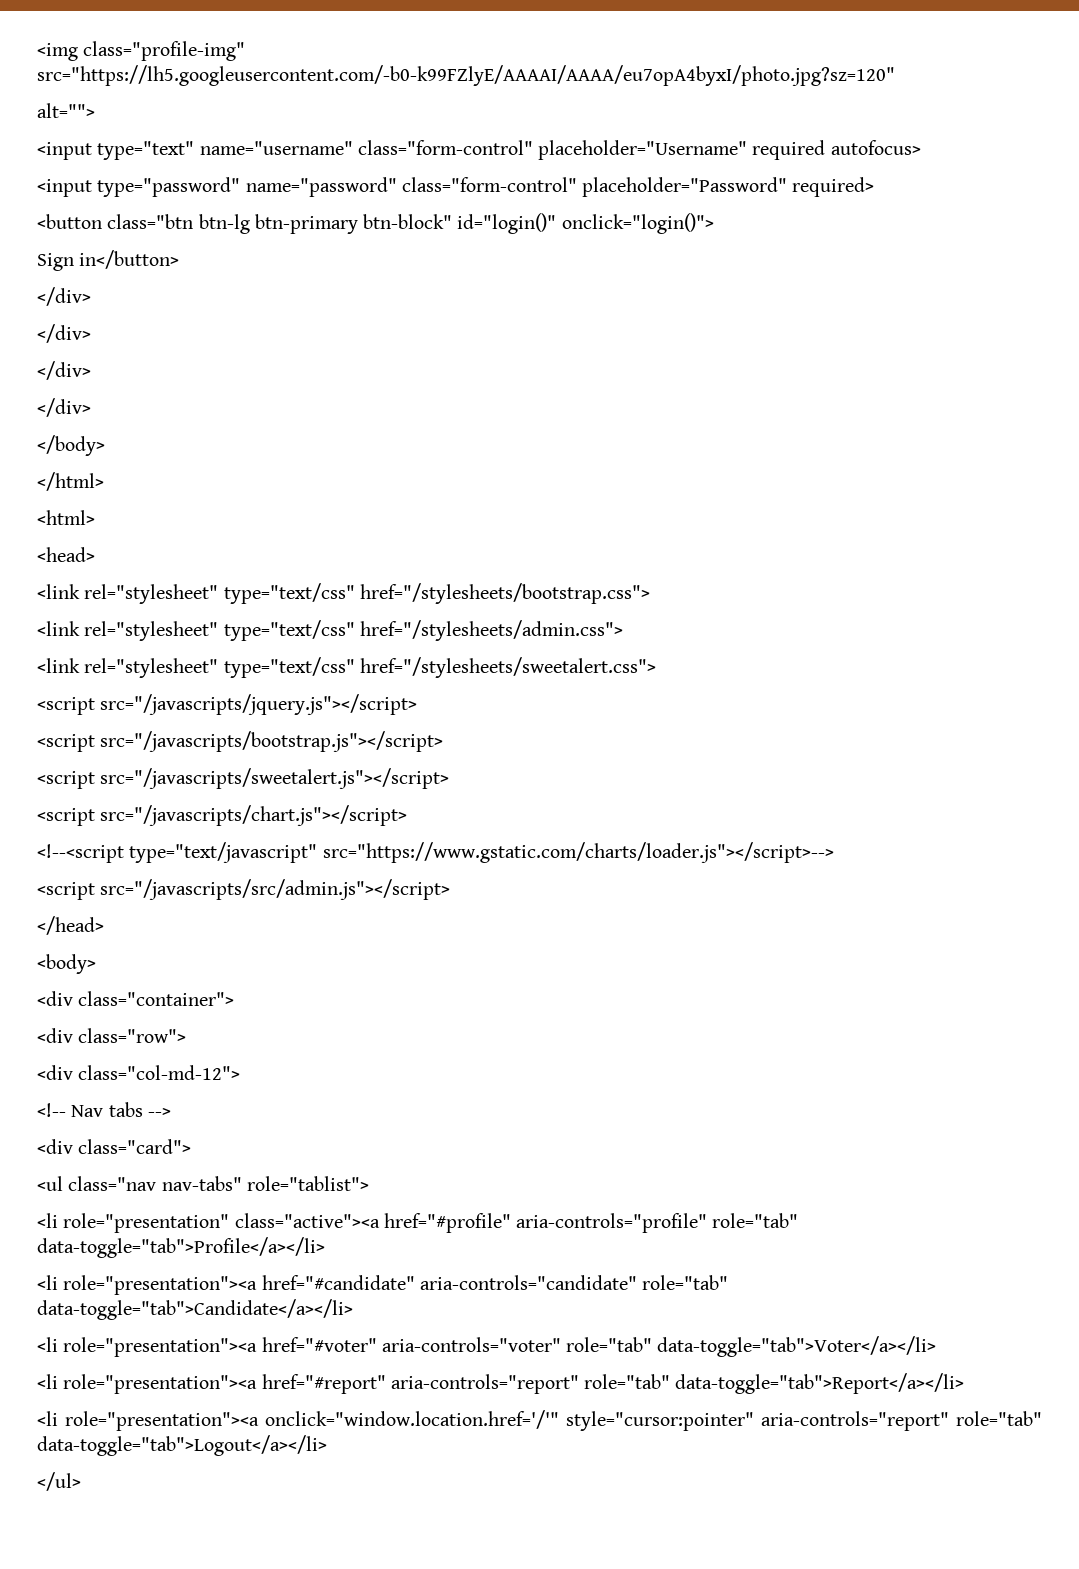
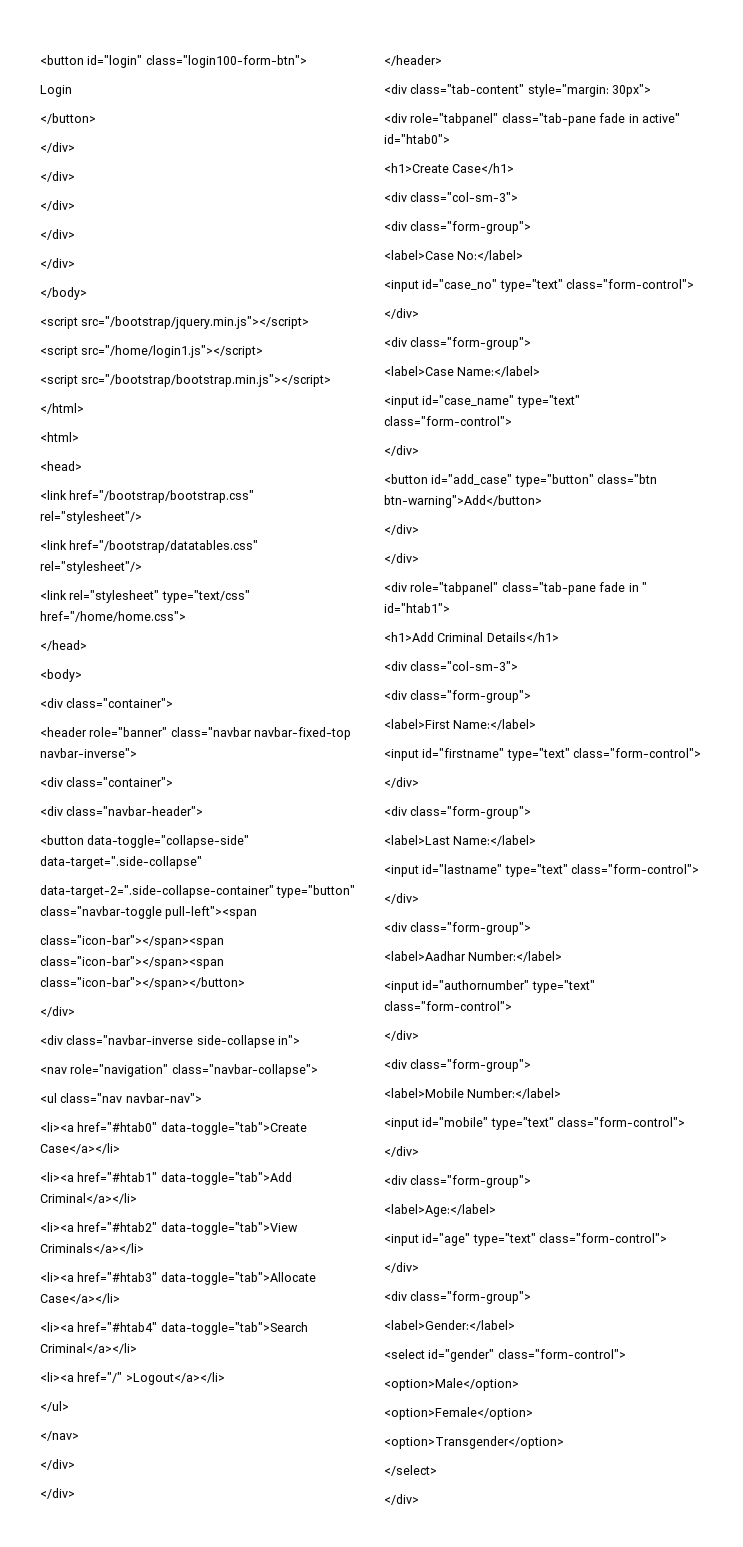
[37,41,246,61] [37,65,895,86] [37,103,95,118] [37,140,921,160] [37,177,875,197] [37,213,714,234] [37,250,180,271] <img class="profile-img" src="https://lh5.googleusercontent.com/-b0-k99FZlyE/AAAAI/AAAA/eu7opA4byxI/photo.jpg?sz=120" // alt=""> // <input type="text" name="username" class="form-control" placeholder="Username" required autofocus> // <input type="password" name="password" class="form-control" placeholder="Password" required> // <button class="btn btn-lg btn-primary btn-block" id="login()" onclick="login()"> // Sign in</button> -> [40,55,307,68] [40,85,72,97] [40,113,96,124] [40,142,75,153] <button id="login" class="login100-form-btn"> // Login // </button> // </div>
[37,472,104,491] [37,510,95,525] [37,547,95,562] [37,583,650,604] [37,620,623,641] [37,657,656,678] [37,694,418,715] [37,731,444,752] [37,768,450,789] [37,805,408,826] [37,842,834,863] [37,879,451,900] [37,916,104,935] [37,954,96,974] [37,991,235,1006] [37,1028,187,1043] [37,1065,241,1080] [37,1102,171,1117] [37,1139,192,1154] [37,1176,369,1191] [37,1213,799,1233] [37,1237,325,1258] [37,1275,729,1295] [37,1299,353,1320] [37,1336,937,1357] [37,1373,965,1394] [37,1410,1042,1431] [37,1435,327,1456] [37,1472,81,1491] </html> // <html> // <head> // <link rel="stylesheet" type="text/css" href="/stylesheets/bootstrap.css"> // <link rel="stylesheet" type="text/css" href="/stylesheets/admin.css"> // <link rel="stylesheet" type="text/css" href="/stylesheets/sweetalert.css"> // <script src="/javascripts/jquery.js"></script> // <script src="/javascripts/bootstrap.js"></script> // <script src="/javascripts/sweetalert.js"></script> // <script src="/javascripts/chart.js"></script> // <!--<script type="text/javascript" src="https://www.gstatic.com/charts/loader.js"></script>--> // <script src="/javascripts/src/admin.js"></script> // </head> // <body> // <div class="container"> // <div class="row"> // <div class="col-md-12"> // <!-- Nav tabs --> // <div class="card"> // <ul class="nav nav-tabs" role="tablist"> // <li role="presentation" class="active"><a href="#profile" aria-controls="profile" role="tab" data-toggle="tab">Profile</a></li> // <li role="presentation"><a href="#candidate" aria-controls="candidate" role="tab" data-toggle="tab">Candidate</a></li> // <li role="presentation"><a href="#voter" aria-controls="voter" role="tab" data-toggle="tab">Voter</a></li> // <li role="presentation"><a href="#report" aria-controls="report" role="tab" data-toggle="tab">Report</a></li> // <li role="presentation"><a onclick="window.location.href='/'" style="cursor:pointer" aria-controls="report" role="tab" data-toggle="tab">Logout</a></li> // </ul> -> [40,316,310,329] [40,345,264,358] [40,374,332,387] [40,403,84,414] [40,432,79,442] [40,461,82,471] [40,490,255,503] [40,511,142,524] [40,540,259,553] [40,561,142,574] [40,590,250,603] [40,611,186,622] [40,640,87,651] [40,669,82,682] [40,698,174,708] [40,727,352,740] [40,748,137,758] [40,777,174,787] [40,806,204,816] [40,835,250,848] [40,856,202,869] [40,885,356,898] [40,906,258,919] [40,935,224,948] [40,956,224,969] [40,977,245,990] [40,1006,75,1017] [40,1035,301,1048] [40,1064,318,1077] [40,1093,202,1103] [40,1122,307,1135] [40,1143,120,1154] [40,1172,292,1185] [40,1193,137,1204] [40,1222,298,1235] [40,1243,144,1254] [40,1272,316,1285] [40,1293,120,1304] [40,1322,308,1335] [40,1343,137,1354] [40,1372,225,1385] [40,1401,69,1412] [40,1431,79,1441] [40,1459,75,1470] [40,1488,75,1499] [384,55,442,66] [384,84,652,97] [384,113,680,126] [384,134,450,144] [384,163,515,174] [384,192,519,202] [384,221,532,234] [384,250,524,261] [384,279,695,292] [384,308,419,319] [384,337,532,350] [384,366,541,377] [384,395,580,408] [384,416,512,426] [384,445,419,456] [384,474,658,487] [384,495,542,508] [384,524,419,535] [384,553,419,564] [384,582,647,595] [384,603,450,613] [384,632,559,643] [384,661,519,671] [384,690,532,703] [384,719,537,730] [384,748,702,761] [384,777,419,788] [384,806,532,819] [384,835,537,846] [384,864,700,877] [384,893,419,904] [384,922,532,935] [384,951,563,962] [384,980,595,993] [384,1001,512,1011] [384,1030,419,1041] [384,1059,532,1072] [384,1088,562,1099] [384,1117,686,1130] [384,1146,419,1157] [384,1175,532,1188] [384,1204,496,1217] [384,1233,668,1246] [384,1262,419,1273] [384,1291,532,1304] [384,1320,515,1331] [384,1349,626,1362] [384,1378,519,1391] [384,1407,533,1420] [384,1436,564,1449] [384,1465,437,1476] [384,1494,419,1505] <script src="/bootstrap/jquery.min.js"></script> // <script src="/home/login1.js"></script> // <script src="/bootstrap/bootstrap.min.js"></script> // </html> // <html> // <head> // <link href="/bootstrap/bootstrap.css" rel="stylesheet"/> // <link href="/bootstrap/datatables.css" rel="stylesheet"/> // <link rel="stylesheet" type="text/css" href="/home/home.css"> // </head> // <body> // <div class="container"> // <header role="banner" class="navbar navbar-fixed-top navbar-inverse"> // <div class="container"> // <div class="navbar-header"> // <button data-toggle="collapse-side" data-target=".side-collapse" // data-target-2=".side-collapse-container" type="button" class="navbar-toggle pull-left"><span // class="icon-bar"></span><span class="icon-bar"></span><span class="icon-bar"></span></button> // </div> // <div class="navbar-inverse side-collapse in"> // <nav role="navigation" class="navbar-collapse"> // <ul class="nav navbar-nav"> // <li><a href="#htab0" data-toggle="tab">Create Case</a></li> // <li><a href="#htab1" data-toggle="tab">Add Criminal</a></li> // <li><a href="#htab2" data-toggle="tab">View Criminals</a></li> // <li><a href="#htab3" data-toggle="tab">Allocate Case</a></li> // <li><a href="#htab4" data-toggle="tab">Search Criminal</a></li> // <li><a href="/" >Logout</a></li> // </ul> // </nav> // </div> // </div> // </header> // <div class="tab-content" style="margin: 30px"> // <div role="tabpanel" class="tab-pane fade in active" id="htab0"> // <h1>Create Case</h1> // <div class="col-sm-3"> // <div class="form-group"> // <label>Case No:</label> // <input id="case_no" type="text" class="form-control"> // </div> // <div class="form-group"> // <label>Case Name:</label> // <input id="case_name" type="text" class="form-control"> // </div> // <button id="add_case" type="button" class="btn btn-warning">Add</button> // </div> // </div> // <div role="tabpanel" class="tab-pane fade in " id="htab1"> // <h1>Add Criminal Details</h1> // <div class="col-sm-3"> // <div class="form-group"> // <label>First Name:</label> // <input id="firstname" type="text" class="form-control"> // </div> // <div class="form-group"> // <label>Last Name:</label> // <input id="lastname" type="text" class="form-control"> // </div> // <div class="form-group"> // <label>Aadhar Number:</label> // <input id="authornumber" type="text" class="form-control"> // </div> // <div class="form-group"> // <label>Mobile Number:</label> // <input id="mobile" type="text" class="form-control"> // </div> // <div class="form-group"> // <label>Age:</label> // <input id="age" type="text" class="form-control"> // </div> // <div class="form-group"> // <label>Gender:</label> // <select id="gender" class="form-control"> // <option>Male</option> // <option>Female</option> // <option>Transgender</option> // </select> // </div>

